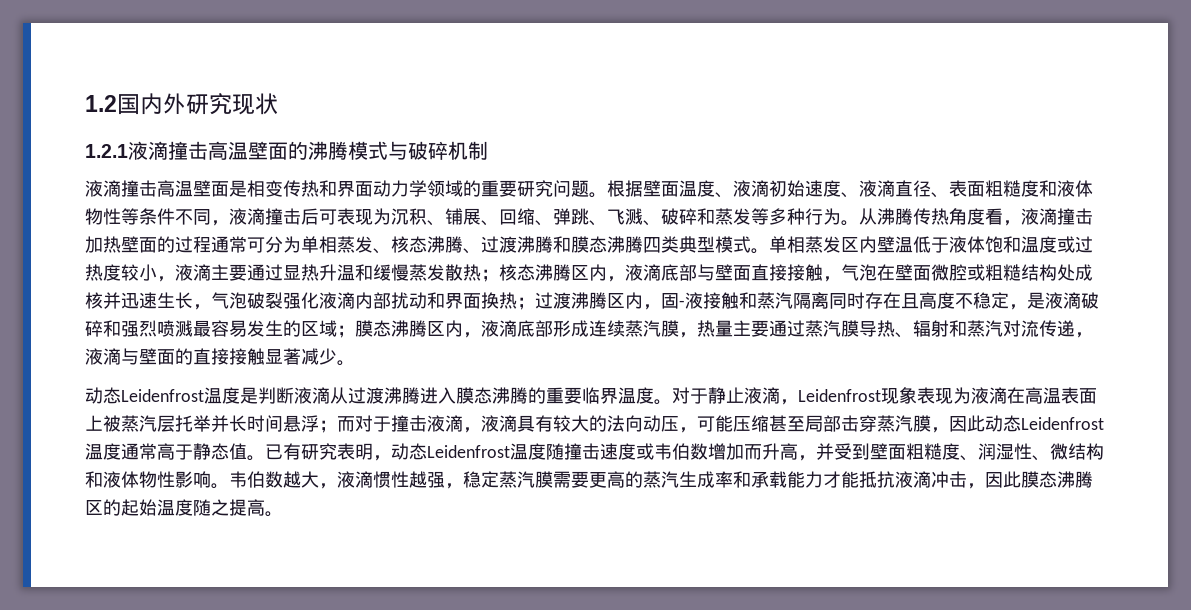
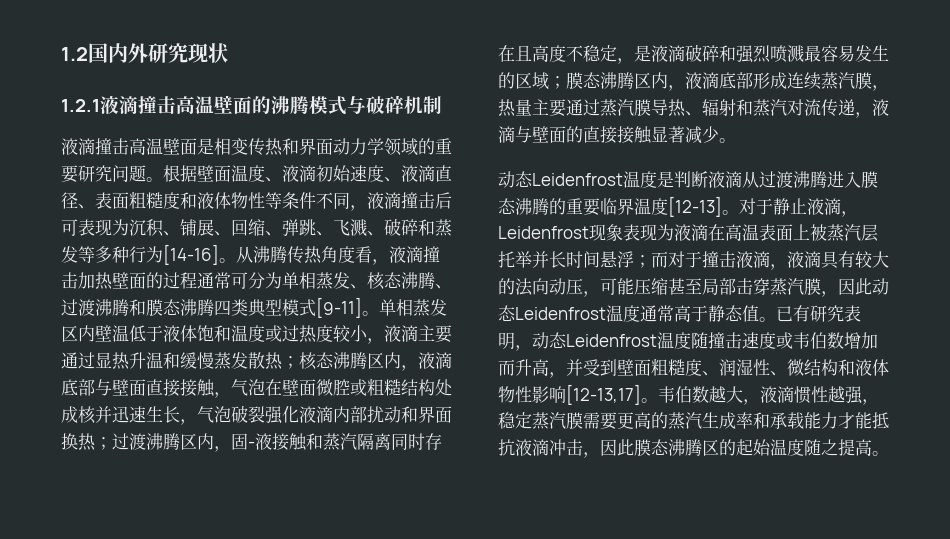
(841, 216) none -> [163,244,219,265] [14-16]
(751, 244) none -> [316,297,362,318] [9-11]
(654, 395) none -> [668,196,722,217] [12-13]
(211, 479) none -> [566,384,641,405] [12-13,17]

